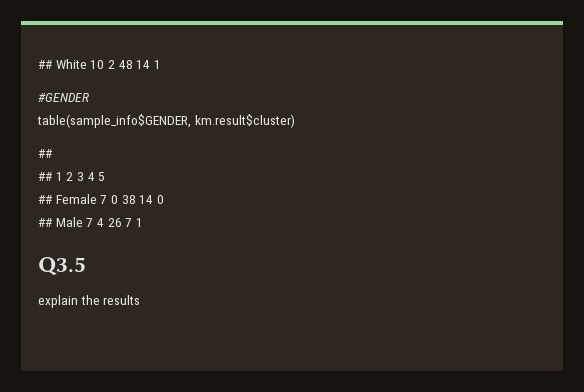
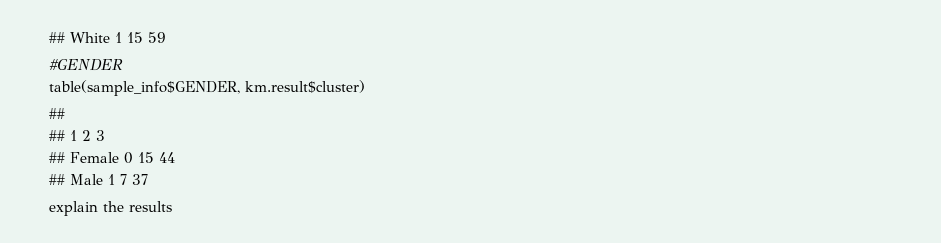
[90,60,161,69] 10 2 48 14 1 -> [115,32,166,43] 1 15 59
[87,172,106,181] 4 5 -> (105, 135) none
[100,195,164,204] [38,217,143,227] [38,257,86,276] 7 0 38 14 0 // ## Male 7 4 26 7 1 // Q3.5 -> [124,152,175,164] [49,174,148,185] 0 15 44 // ## Male 1 7 37

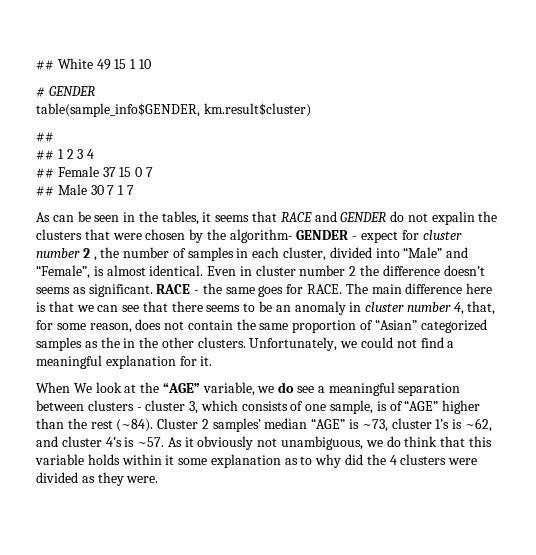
[115,32,166,43] [49,59,123,71] 1 15 59 // #GENDER -> [96,59,151,70] [36,86,95,97] 49 15 1 10 // # GENDER
(105, 135) none -> [87,149,95,159] 4
[124,152,175,164] 0 15 44 -> [102,167,153,177] 37 15 0 7
(103, 179) none -> [90,185,115,195] 30 7
[132,174,148,185] [49,201,172,216] 37 // explain the results -> [36,211,498,225] [36,229,462,243] [36,247,469,261] [36,265,485,279] [36,283,493,297] [36,301,496,315] [36,319,487,333] [36,337,455,351] [36,355,213,369] [36,382,461,396] [36,400,481,414] [36,418,492,432] [36,436,492,450] [35,454,478,468] [36,472,159,486] // As can be seen in the tables, it seems that RACE and GENDER do not expalin the clusters that were chosen by the algorithm- GENDER - expect for cluster number 2 , the number of samples in each cluster, divided into “Male” and “Female”, is almost identical. Even in cluster number 2 the difference doesn’t seems as significant. RACE - the same goes for RACE. The main difference here is that we can see that there seems to be an anomaly in cluster number 4, that, for some reason, does not contain the same proportion of “Asian” categorized samples as the in the other clusters. Unfortunately, we could not find a meaningful explanation for it. // When We look at the “AGE” variable, we do see a meaningful separation between clusters - cluster 3, which consists of one sample, is of “AGE” higher than the rest (~84). Cluster 2 samples’ median “AGE” is ~73, cluster 1’s is ~62, and cluster 4’s is ~57. As it obviously not unambiguous, we do think that this variable holds within it some explanation as to why did the 4 clusters were divided as they were.

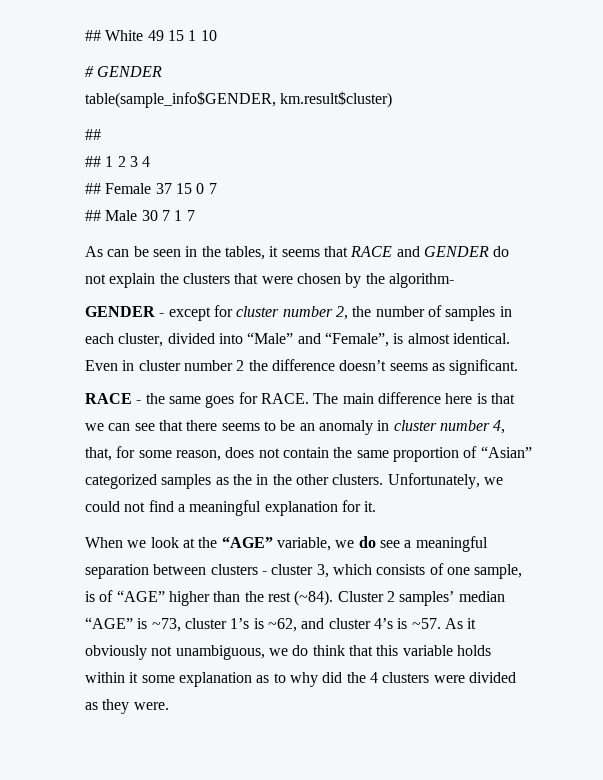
[431,211,475,225] expalin -> [109,273,156,288] explain
(293, 236) none -> (454, 280) //
[361,231,399,243] expect -> [168,307,211,321] except
[82,248,97,261] 2 , -> [335,306,348,320] 2,
(153, 290) none -> (519, 367) //
[73,383,92,393] We -> [127,540,147,548] we

